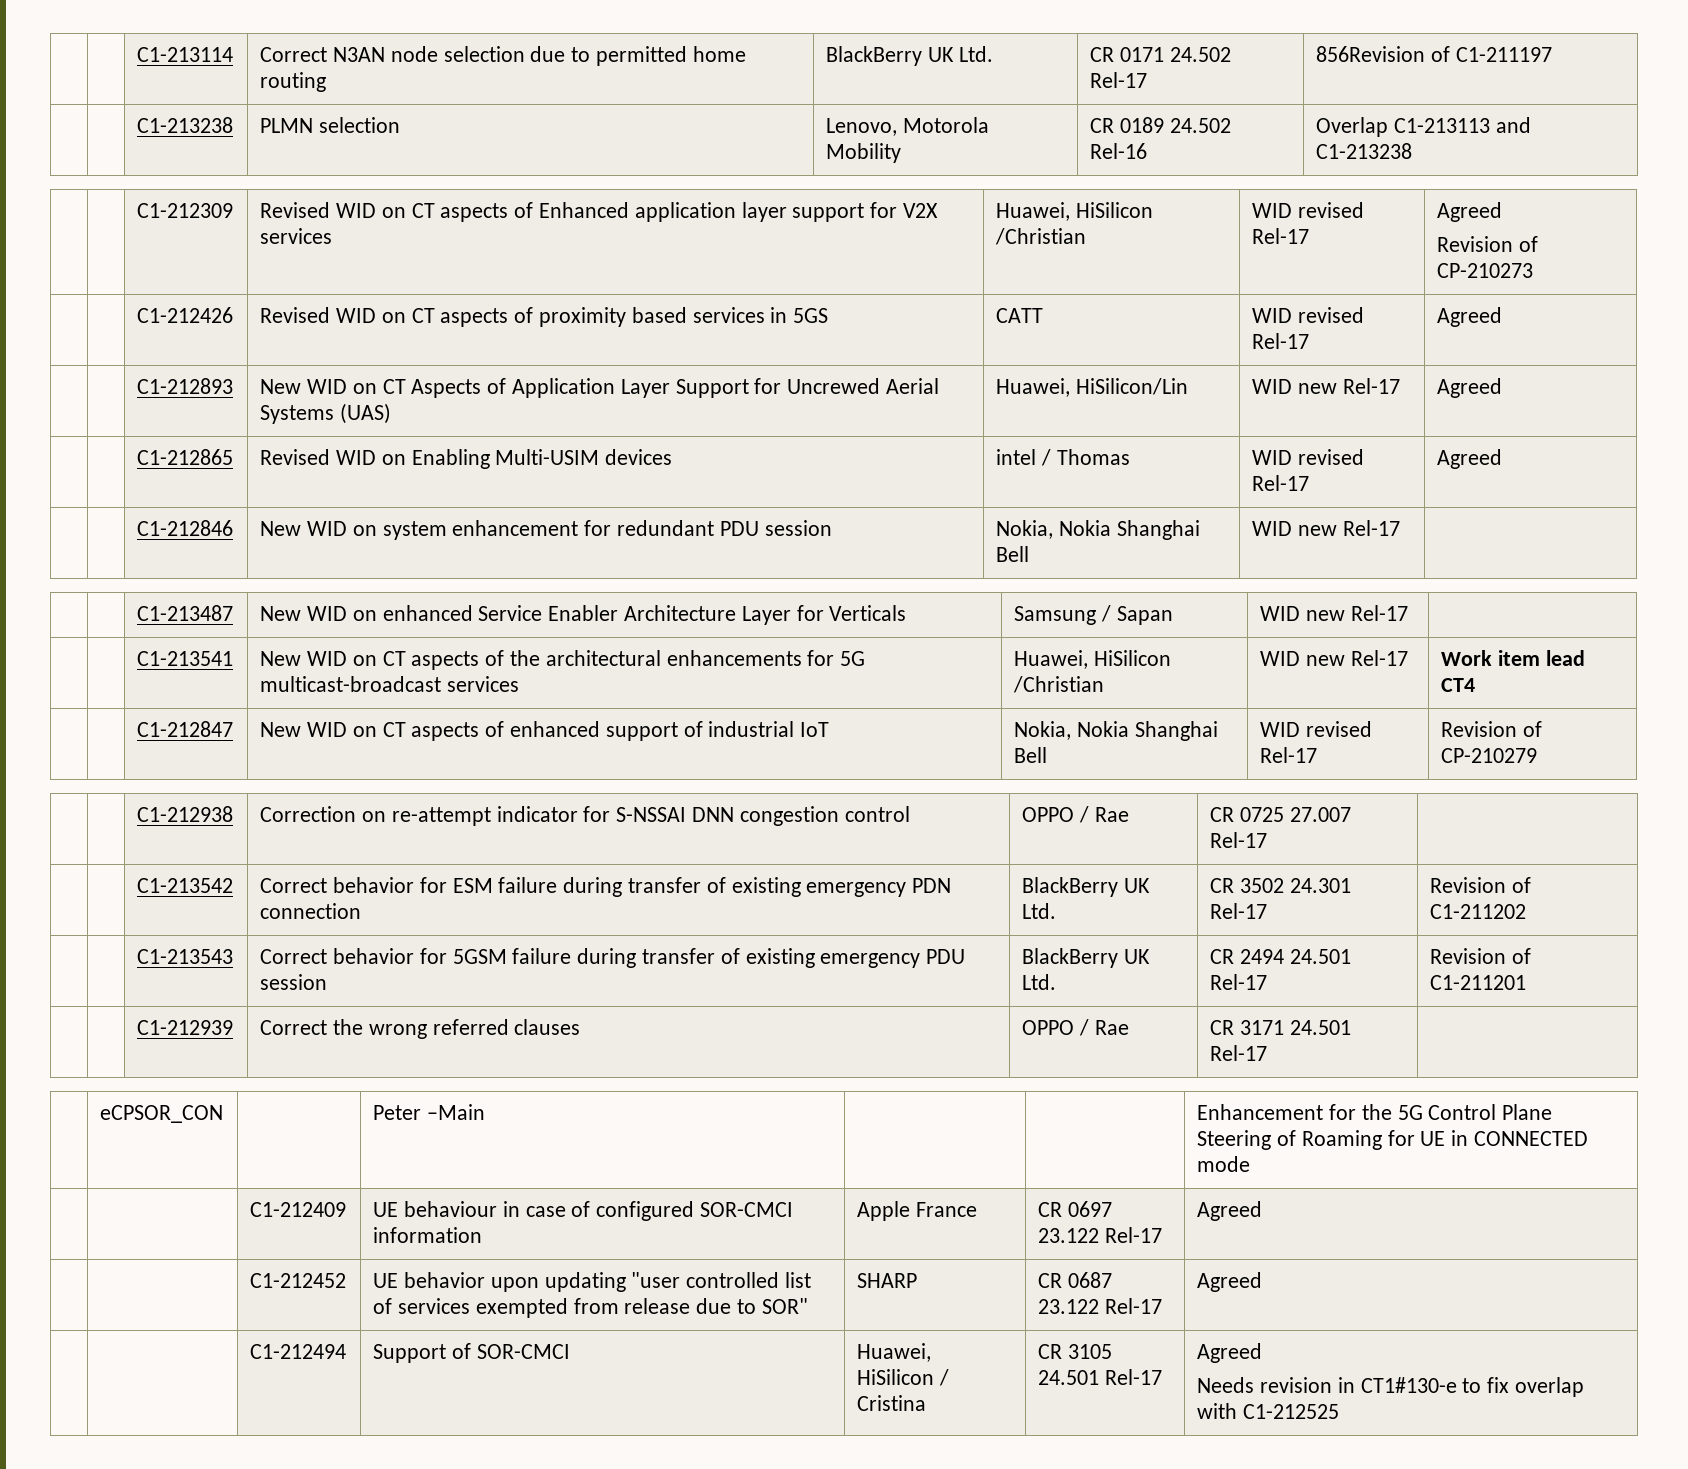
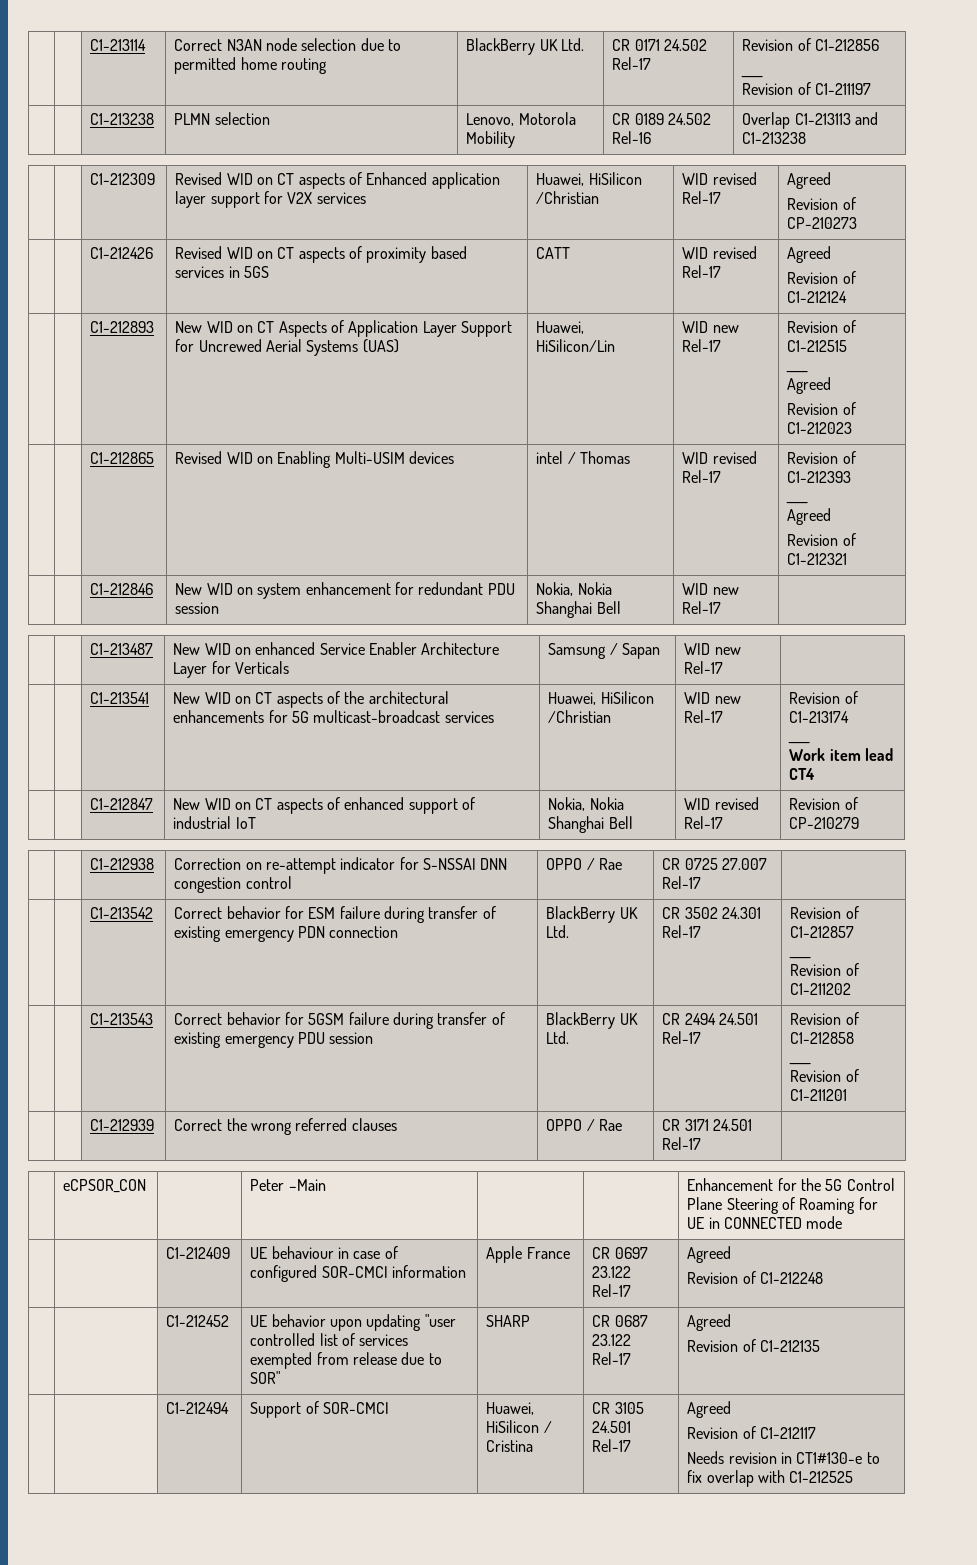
[1316,46,1426,62] 856Revision -> [742,38,880,51] [741,76,764,78] [742,83,794,95] Revision of C1-212856 // ____ // Revision
(1503, 317) none -> [787,271,856,284] [787,291,848,303] // Revision of C1-212124
[1437,378,1503,398] Agreed -> [787,320,856,333] [787,340,848,352] [786,371,809,373] [787,377,832,394] [787,402,856,415] [787,422,853,434] Revision of C1-212515 // ____ // Agreed // Revision of C1-212023
[1437,449,1503,469] Agreed -> [787,451,856,464] [787,471,852,483] [786,502,809,504] [787,508,832,525] [787,533,856,546] [787,553,848,565] Revision of C1-212393 // ____ // Agreed // Revision of C1-212321
(1408, 658) none -> [789,691,858,704] [789,711,850,723] [788,742,811,744] Revision of C1-213174 // ____ //
(1531, 885) none -> [790,926,855,938] [789,957,812,959] [790,963,859,976] C1-212857 // ____ // Revision of
(1531, 956) none -> [790,1032,855,1044] [789,1063,812,1065] [790,1069,859,1082] C1-212858 // ____ // Revision of
(1263, 1211) none -> [687,1271,824,1284] // Revision of C1-212248
(1263, 1282) none -> [687,1339,821,1352] // Revision of C1-212135
(1263, 1353) none -> [687,1426,817,1439] // Revision of C1-212117

